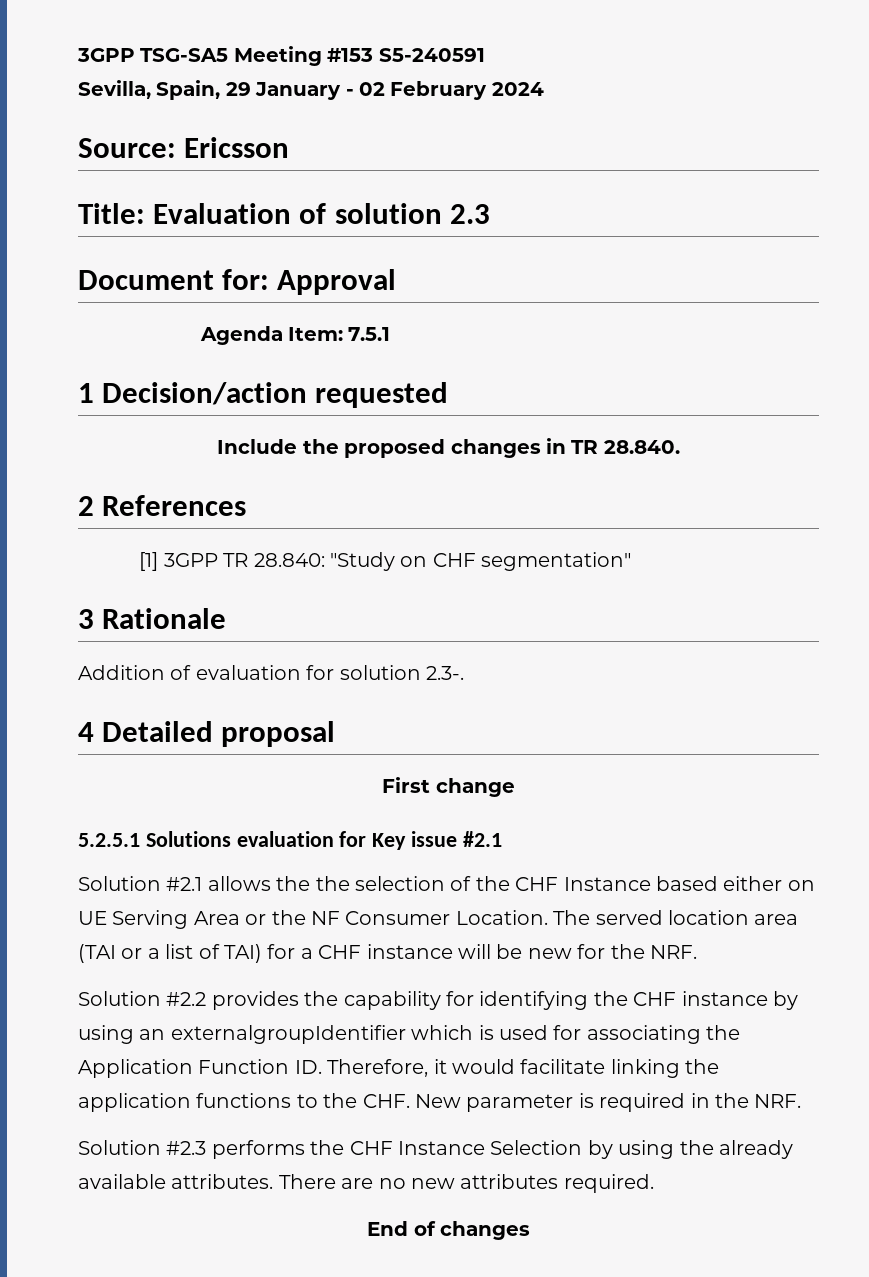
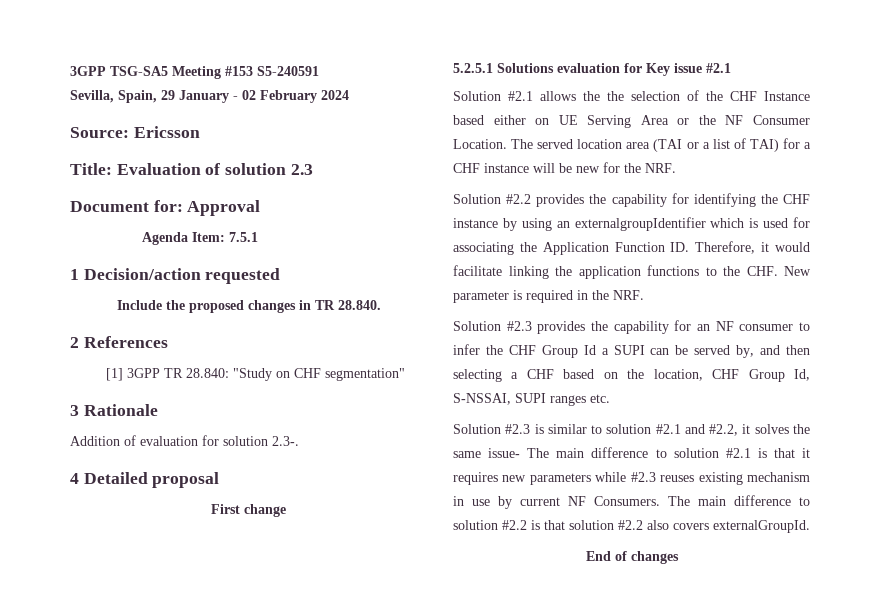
[211,1140,793,1159] [78,1174,654,1193] performs the CHF Instance Selection by using the already available attributes. There are no new attributes required. -> [537,320,810,334] [453,344,810,358] [453,369,810,382] [453,393,610,406] [453,424,810,436] [453,447,810,458] [453,472,810,485] [453,495,810,509] [453,520,810,533] provides the capability for an NF consumer to infer the CHF Group Id a SUPI can be served by, and then selecting a CHF based on the location, CHF Group Id, S-NSSAI, SUPI ranges etc. // Solution #2.3 is similar to solution #2.1 and #2.2, it solves the same issue- The main difference to solution #2.1 is that it requires new parameters while #2.3 reuses existing mechanism in use by current NF Consumers. The main difference to solution #2.2 is that solution #2.2 also covers externalGroupId.

